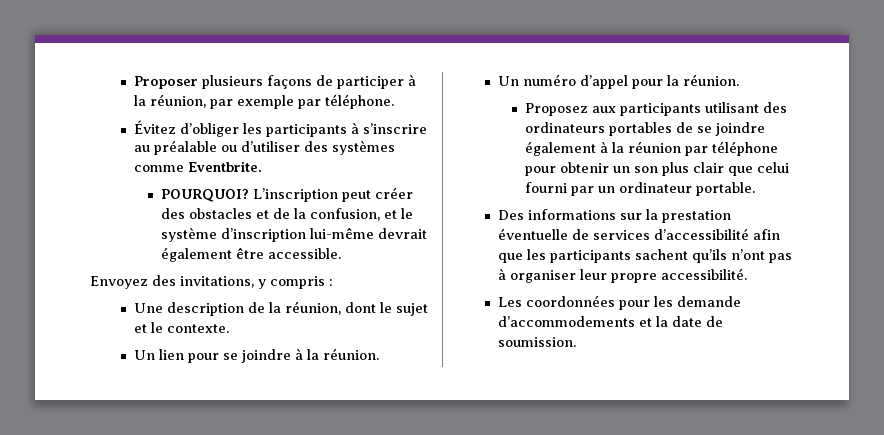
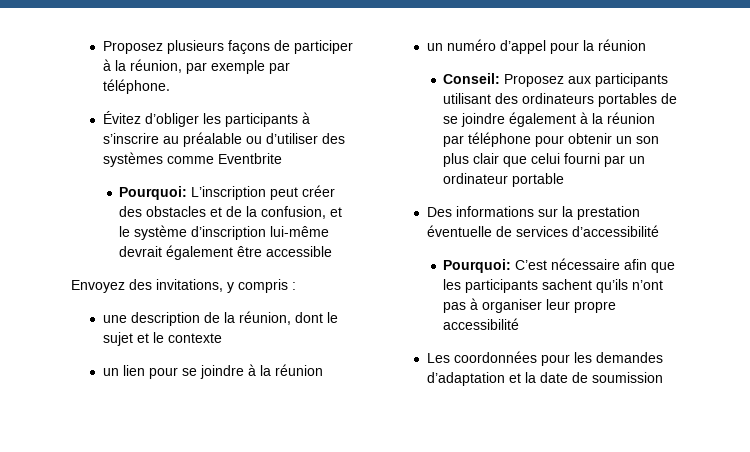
[133,76,198,89] Proposer -> [102,41,163,54] Proposez
[187,161,262,172] [161,189,250,202] Eventbrite. // POURQUOI? -> [217,153,282,164] [119,186,188,200] Eventbrite // Pourquoi:
[268,248,342,259] accessible. -> [266,246,333,257] accessible
[133,303,163,313] Une -> [102,315,127,323] une
[166,324,229,333] [133,350,155,360] contexte. // Un -> [167,333,222,343] [102,368,119,376] contexte // un
[322,348,379,360] [497,76,519,86] réunion. // Un -> [274,364,323,376] [426,43,443,51] réunion // un
[682,74,739,86] réunion. // -> [597,39,646,51] [443,73,501,84] réunion // Conseil:
[696,182,756,196] portable. -> [512,173,565,187] portable
(749, 234) none -> [443,258,621,273] // Pourquoi: C’est nécessaire
[660,268,747,280] accessibilité. -> [443,318,520,330] accessibilité
[676,296,741,307] [497,316,635,327] demande d’accommodements -> [595,352,663,363] [426,372,505,386] demandes d’adaptation
[497,337,576,347] soumission. -> [591,372,663,383] soumission

